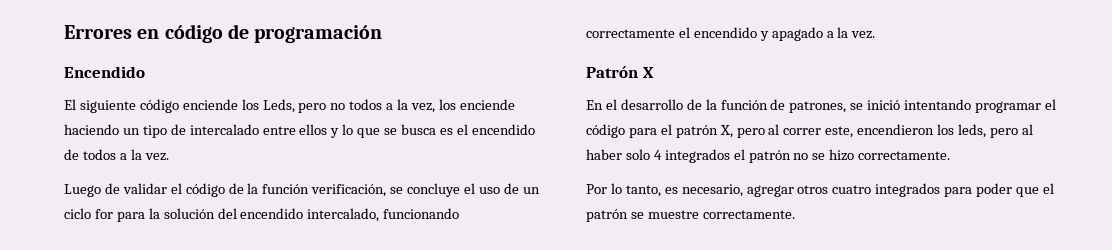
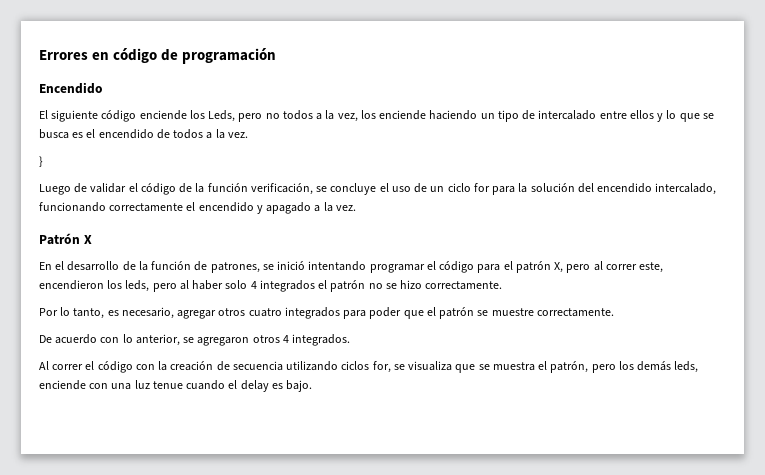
(169, 157) none -> [39,156,43,167] // }
(795, 214) none -> [39,334,351,346] [39,361,699,373] [39,380,313,392] // De acuerdo con lo anterior, se agregaron otros 4 integrados. // Al correr el código con la creación de secuencia utilizando ciclos for, se visualiza que se muestra el patrón, pero los demás leds, enciende con una luz tenue cuando el delay es bajo.

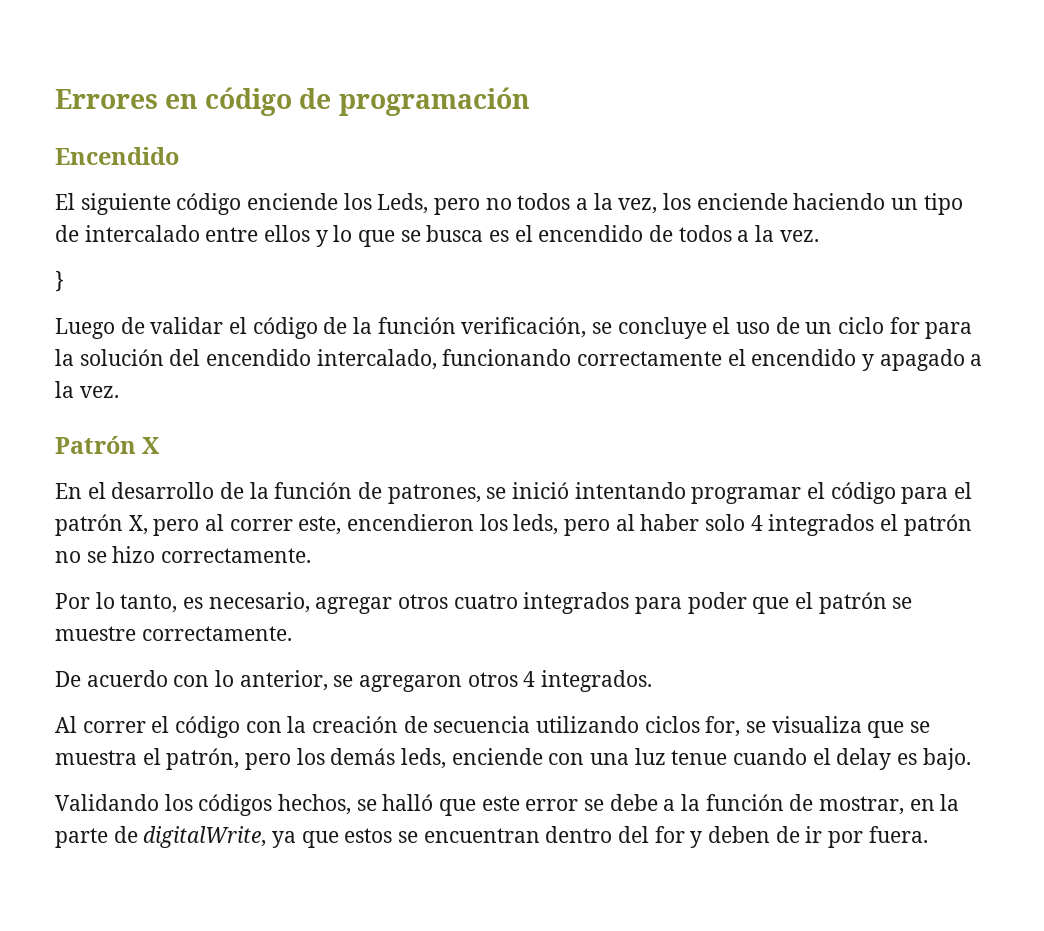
(313, 386) none -> [55,794,960,816] [55,826,928,848] // Validando los códigos hechos, se halló que este error se debe a la función de mostrar, en la parte de digitalWrite, ya que estos se encuentran dentro del for y deben de ir por fuera.

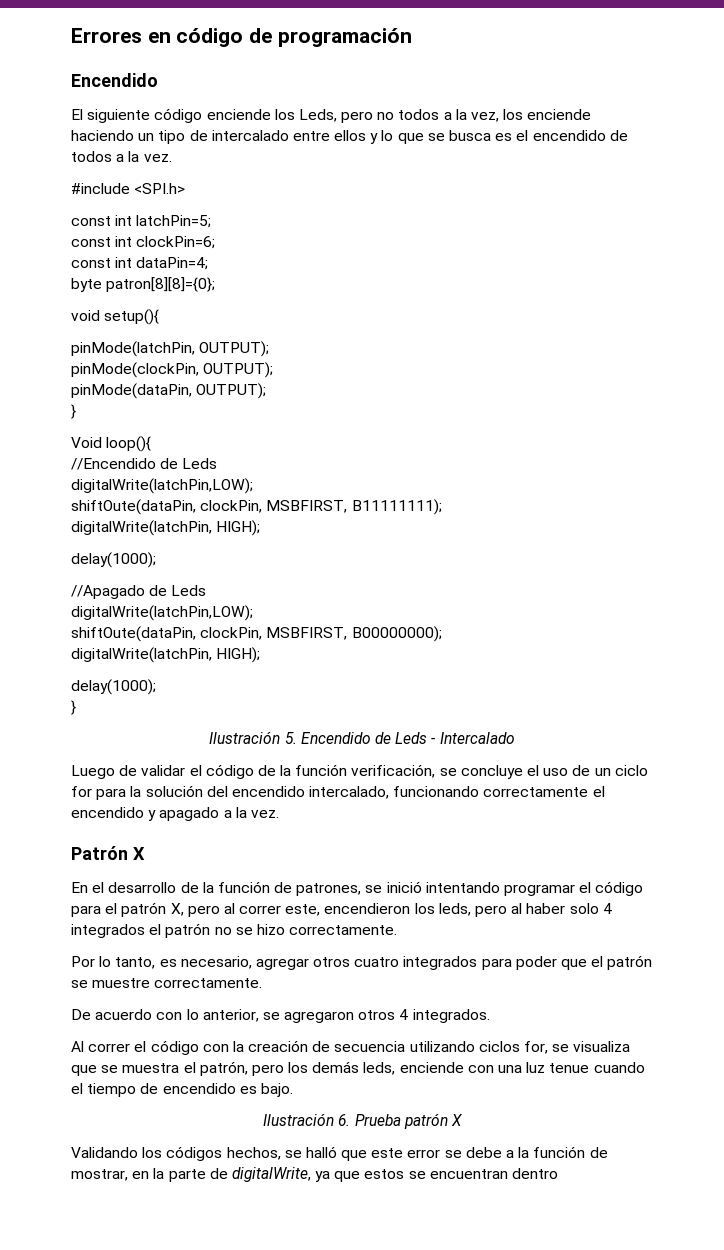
[55,271,64,292] } -> [71,183,186,194] [71,215,212,228] [71,236,216,249] [71,257,209,270] [71,277,216,292] [71,309,160,325] [71,341,270,357] [71,362,274,378] [71,383,267,399] [71,404,76,419] [71,436,152,452] [71,458,218,470] [71,478,253,494] [71,499,442,515] [71,520,261,536] [71,552,156,568] [71,585,207,599] [71,605,253,621] [71,626,442,642] [71,647,261,663] [71,679,156,695] [71,700,76,715] [209,731,515,744] #include <SPI.h> // const int latchPin=5; // const int clockPin=6; // const int dataPin=4; // byte patron[8][8]={0}; // void setup(){ // pinMode(latchPin, OUTPUT); // pinMode(clockPin, OUTPUT); // pinMode(dataPin, OUTPUT); // } // Void loop(){ // //Encendido de Leds // digitalWrite(latchPin,LOW); // shiftOute(dataPin, clockPin, MSBFIRST, B11111111); // digitalWrite(latchPin, HIGH); // delay(1000); // //Apagado de Leds // digitalWrite(latchPin,LOW); // shiftOute(dataPin, clockPin, MSBFIRST, B00000000); // digitalWrite(latchPin, HIGH); // delay(1000); // } // Ilustración 5. Encendido de Leds - Intercalado
[836,748,892,770] delay -> [87,1083,236,1097] tiempo de encendido
(971, 759) none -> [263,1113,463,1129] // Ilustración 6. Prueba patrón X
[618,826,928,848] del for y deben de ir por fuera. -> (559, 1173) none

